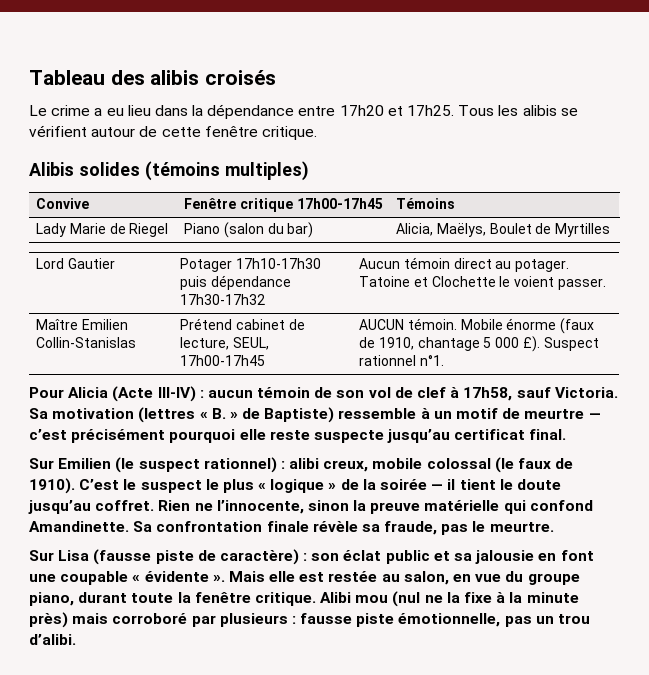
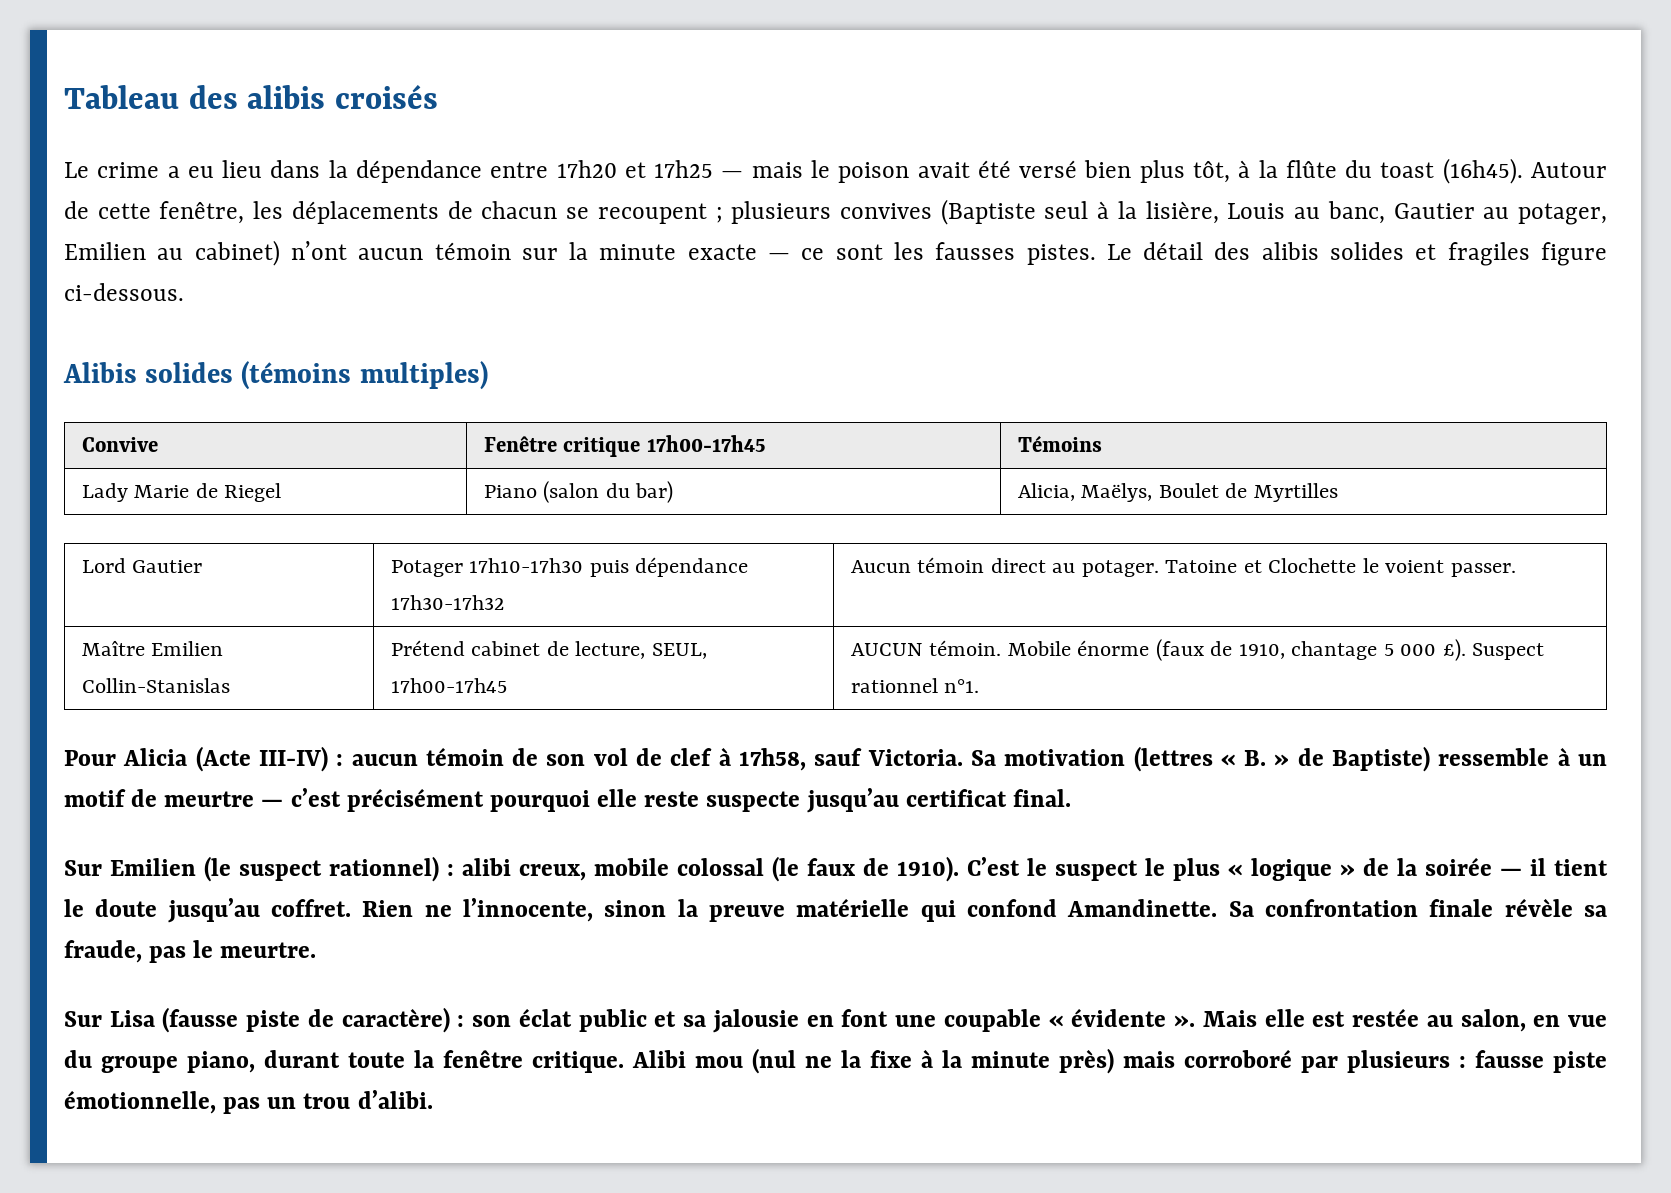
[407,105,578,116] [29,125,317,140] 17h25. Tous les alibis se vérifient autour de cette fenêtre critique. -> [654,158,1607,184] [64,199,1608,225] [64,240,1608,266] [64,283,184,301] 17h25 — mais le poison avait été versé bien plus tôt, à la flûte du toast (16h45). Autour de cette fenêtre, les déplacements de chacun se recoupent ; plusieurs convives (Baptiste seul à la lisière, Louis au banc, Gautier au potager, Emilien au cabinet) n’ont aucun témoin sur la minute exacte — ce sont les fausses pistes. Le détail des alibis solides et fragiles figure ci-dessous.

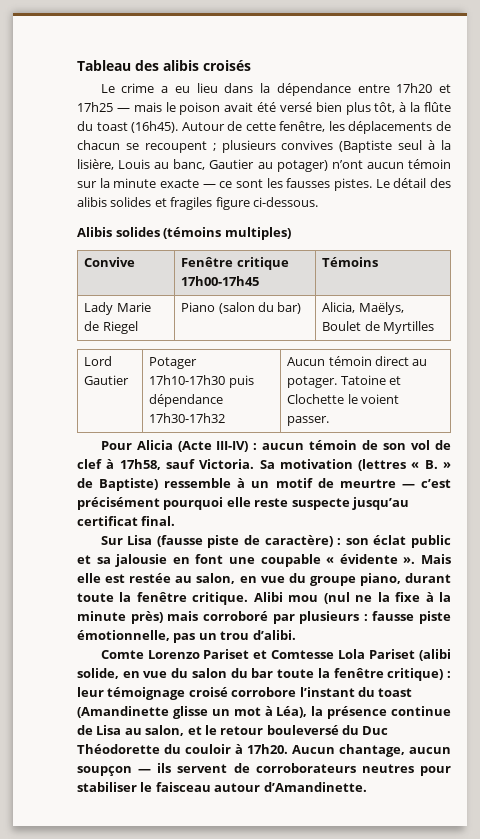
[1518,203,1608,225] [64,240,280,266] potager, Emilien au cabinet) -> [276,160,328,172] potager)
[81,640,224,656] [81,678,230,693] [390,640,707,659] [390,678,507,693] [850,639,1545,661] [850,678,980,693] // Maître Emilien Collin-Stanislas | Prétend cabinet de lecture, SEUL, 17h00-17h45 | AUCUN témoin. Mobile énorme (faux de 1910, chantage 5 000 £). Suspect rationnel n°1. -> (330, 421) none
[64,856,1608,882] [64,898,1607,923] [64,940,317,963] // Sur Emilien (le suspect rationnel) : alibi creux, mobile colossal (le faux de 1910). C’est le suspect le plus « logique » de la soirée — il tient le doute jusqu’au coffret. Rien ne l’innocente, sinon la preuve matérielle qui confond Amandinette. Sa confrontation finale révèle sa fraude, pas le meurtre. -> (176, 521) none
(433, 1099) none -> [100,649,452,661] [77,668,452,681] [77,687,413,700] [77,706,451,719] [77,725,389,736] [77,744,451,757] [77,763,451,776] [77,782,367,792] // Comte Lorenzo Pariset et Comtesse Lola Pariset (alibi solide, en vue du salon du bar toute la fenêtre critique) : leur témoignage croisé corrobore l’instant du toast (Amandinette glisse un mot à Léa), la présence continue de Lisa au salon, et le retour bouleversé du Duc Théodorette du couloir à 17h20. Aucun chantage, aucun soupçon — ils servent de corroborateurs neutres pour stabiliser le faisceau autour d’Amandinette.

